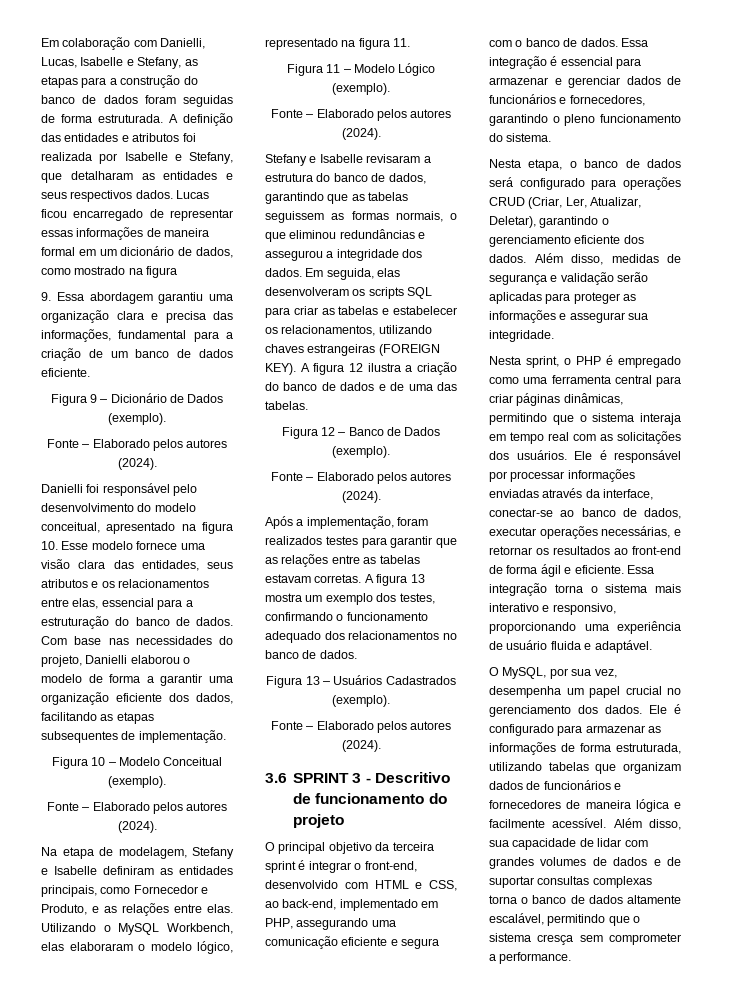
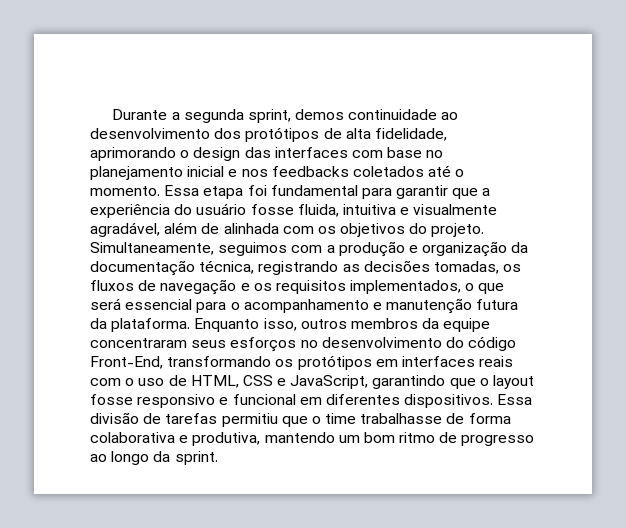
[41,37,206,50] [41,57,198,69] [41,75,198,88] [41,95,233,107] [41,113,233,126] [41,133,196,142] [41,152,233,164] [41,171,233,183] [41,190,210,202] [41,209,233,221] [41,227,210,240] [41,246,233,258] [41,266,178,278] [41,292,233,304] [41,310,233,323] [41,329,233,342] [41,348,233,361] [41,368,90,377] [50,393,224,406] [108,413,166,425] [46,439,228,451] [117,458,157,470] [41,483,198,496] [41,503,196,512] [41,522,233,534] [41,541,205,550] [41,559,233,571] [41,579,210,588] [41,598,193,610] [41,616,233,629] [41,636,233,645] [41,655,191,667] [41,674,233,686] [41,692,233,705] [41,712,154,724] [41,730,226,743] [51,757,223,769] [108,776,166,788] [46,802,228,814] [117,821,157,833] [41,847,234,859] [41,866,233,875] [41,885,209,897] [41,903,233,916] [41,923,233,935] [41,941,233,954] [265,38,411,50] [286,63,436,76] [332,83,390,95] [270,109,452,121] [341,128,381,140] [265,154,431,166] [265,173,426,184] [265,192,409,204] [265,211,457,223] [265,229,426,242] [265,249,423,261] [265,268,401,280] [265,287,433,299] [265,306,457,318] [265,325,432,336] [265,344,440,356] [265,362,457,375] [265,382,457,391] [265,401,308,410] [281,427,441,439] [332,446,390,458] [270,472,452,484] [341,491,381,503] [265,516,429,529] [265,536,457,548] [265,554,420,567] [265,574,425,586] [265,593,435,605] [265,612,428,621] [265,631,457,643] [265,650,357,659] [266,675,456,688] [332,695,390,707] [270,721,452,733] [341,740,381,752] [265,772,450,783] [293,793,447,804] [293,814,345,828] [265,842,434,854] [265,860,417,873] [265,880,457,891] [265,899,439,911] [265,918,396,930] [265,936,440,949] [489,38,648,47] [489,56,642,69] [489,76,681,88] [489,94,645,106] [489,114,681,126] [489,133,552,142] [489,159,681,171] [489,177,681,190] [489,197,642,209] [489,216,609,228] [489,235,644,247] [489,253,681,265] [489,272,649,285] [489,292,637,304] [489,310,649,323] [489,330,554,342] [489,355,681,368] [489,375,681,387] [489,393,623,406] [489,413,681,425] [489,431,681,444] [489,450,681,463] [489,469,635,482] [489,488,654,500] [489,508,681,519] [489,526,681,539] [489,546,681,555] [489,564,654,577] [489,583,681,596] [489,603,616,615] [489,621,681,634] [489,640,652,653] [489,667,617,679] [489,686,681,698] [489,704,681,717] [489,724,662,736] [489,742,681,755] [489,762,681,774] [489,780,622,790] [489,799,681,812] [489,818,681,830] [489,838,648,850] [489,857,681,869] [489,876,652,888] [489,895,681,904] [489,913,641,926] [489,933,681,945] [489,952,572,964] Em colaboração com Danielli, Lucas, Isabelle e Stefany, as etapas para a construção do banco de dados foram seguidas de forma estruturada. A definição das entidades e atributos foi realizada por Isabelle e Stefany, que detalharam as entidades e seus respectivos dados. Lucas ficou encarregado de representar essas informações de maneira formal em um dicionário de dados, como mostrado na figura // 9. Essa abordagem garantiu uma organização clara e precisa das informações, fundamental para a criação de um banco de dados eficiente. // Figura 9 – Dicionário de Dados (exemplo). // Fonte – Elaborado pelos autores (2024). // Danielli foi responsável pelo desenvolvimento do modelo conceitual, apresentado na figura 10. Esse modelo fornece uma visão clara das entidades, seus atributos e os relacionamentos entre elas, essencial para a estruturação do banco de dados. Com base nas necessidades do projeto, Danielli elaborou o modelo de forma a garantir uma organização eficiente dos dados, facilitando as etapas subsequentes de implementação. // Figura 10 – Modelo Conceitual (exemplo). // Fonte – Elaborado pelos autores (2024). // Na etapa de modelagem, Stefany e Isabelle definiram as entidades principais, como Fornecedor e Produto, e as relações entre elas. Utilizando o MySQL Workbench, elas elaboraram o modelo lógico, representado na figura 11. // Figura 11 – Modelo Lógico (exemplo). // Fonte – Elaborado pelos autores (2024). // Stefany e Isabelle revisaram a estrutura do banco de dados, garantindo que as tabelas seguissem as formas normais, o que eliminou redundâncias e assegurou a integridade dos dados. Em seguida, elas desenvolveram os scripts SQL para criar as tabelas e estabelecer os relacionamentos, utilizando chaves estrangeiras (FOREIGN KEY). A figura 12 ilustra a criação do banco de dados e de uma das tabelas. // Figura 12 – Banco de Dados (exemplo). // Fonte – Elaborado pelos autores (2024). // Após a implementação, foram realizados testes para garantir que as relações entre as tabelas estavam corretas. A figura 13 mostra um exemplo dos testes, confirmando o funcionamento adequado dos relacionamentos no banco de dados. // Figura 13 – Usuários Cadastrados (exemplo). // Fonte – Elaborado pelos autores (2024). // 3.6 SPRINT 3 - Descritivo de funcionamento do projeto // O principal objetivo da terceira sprint é integrar o front-end, desenvolvido com HTML e CSS, ao back-end, implementado em PHP, assegurando uma comunicação eficiente e segura com o banco de dados. Essa integração é essencial para armazenar e gerenciar dados de funcionários e fornecedores, garantindo o pleno funcionamento do sistema. // Nesta etapa, o banco de dados será configurado para operações CRUD (Criar, Ler, Atualizar, Deletar), garantindo o gerenciamento eficiente dos dados. Além disso, medidas de segurança e validação serão aplicadas para proteger as informações e assegurar sua integridade. // Nesta sprint, o PHP é empregado como uma ferramenta central para criar páginas dinâmicas, permitindo que o sistema interaja em tempo real com as solicitações dos usuários. Ele é responsável por processar informações enviadas através da interface, conectar-se ao banco de dados, executar operações necessárias, e retornar os resultados ao front-end de forma ágil e eficiente. Essa integração torna o sistema mais interativo e responsivo, proporcionando uma experiência de usuário fluida e adaptável. // O MySQL, por sua vez, desempenha um papel crucial no gerenciamento dos dados. Ele é configurado para armazenar as informações de forma estruturada, utilizando tabelas que organizam dados de funcionários e fornecedores de maneira lógica e facilmente acessível. Além disso, sua capacidade de lidar com grandes volumes de dados e de suportar consultas complexas torna o banco de dados altamente escalável, permitindo que o sistema cresça sem comprometer a performance. -> [112,109,459,123] [90,127,447,142] [90,147,444,161] [90,165,465,180] [90,185,491,199] [90,203,498,218] [90,222,485,237] [90,241,529,257] [90,260,522,276] [90,279,505,295] [90,298,519,314] [90,318,491,332] [90,336,517,352] [90,355,514,370] [90,375,535,389] [90,394,533,408] [90,412,511,427] [90,432,535,446] [90,451,218,465] Durante a segunda sprint, demos continuidade ao desenvolvimento dos protótipos de alta fidelidade, aprimorando o design das interfaces com base no planejamento inicial e nos feedbacks coletados até o momento. Essa etapa foi fundamental para garantir que a experiência do usuário fosse fluida, intuitiva e visualmente agradável, além de alinhada com os objetivos do projeto. Simultaneamente, seguimos com a produção e organização da documentação técnica, registrando as decisões tomadas, os fluxos de navegação e os requisitos implementados, o que será essencial para o acompanhamento e manutenção futura da plataforma. Enquanto isso, outros membros da equipe concentraram seus esforços no desenvolvimento do código Front-End, transformando os protótipos em interfaces reais com o uso de HTML, CSS e JavaScript, garantindo que o layout fosse responsivo e funcional em diferentes dispositivos. Essa divisão de tarefas permitiu que o time trabalhasse de forma colaborativa e produtiva, mantendo um bom ritmo de progresso ao longo da sprint.

